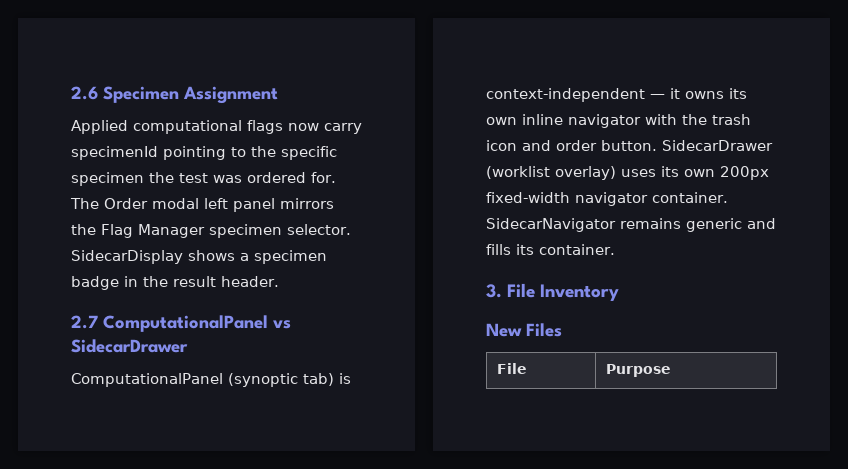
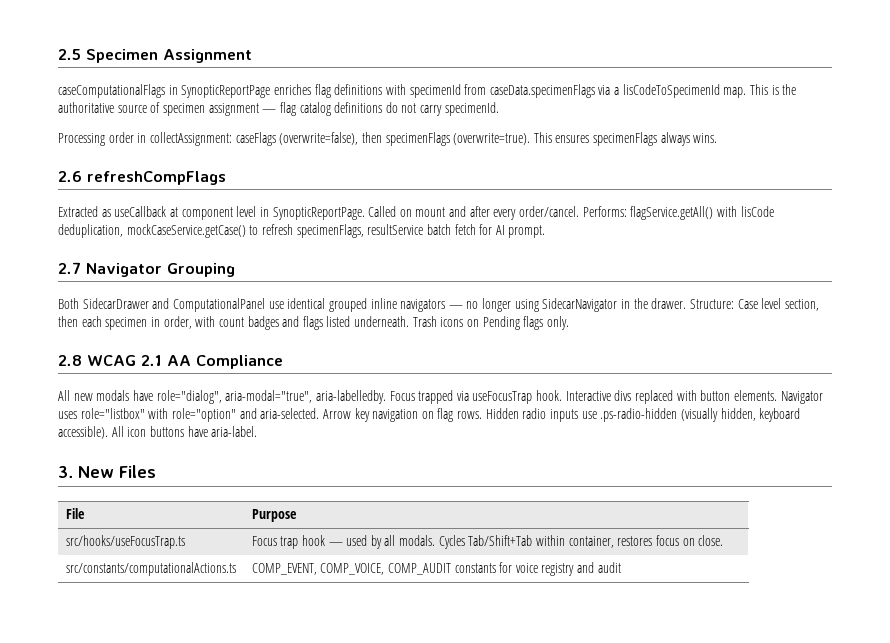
[71,86,98,100] 2.6 -> [58,49,81,60] 2.5
[71,120,362,134] [71,146,337,160] [71,172,336,186] [70,198,334,212] [71,224,351,238] [71,250,327,264] [71,276,279,290] [71,315,291,332] [71,339,188,353] [71,373,351,387] [486,88,747,102] [486,114,751,128] [486,140,773,151] [486,166,769,180] [486,192,728,206] [486,218,776,232] [486,244,615,255] Applied computational flags now carry specimenId pointing to the specific specimen the test was ordered for. The Order modal left panel mirrors the Flag Manager specimen selector. SidecarDisplay shows a specimen badge in the result header. // 2.7 ComputationalPanel vs SidecarDrawer // ComputationalPanel (synoptic tab) is context-independent — it owns its own inline navigator with the trash icon and order button. SidecarDrawer (worklist overlay) uses its own 200px fixed-width navigator container. SidecarNavigator remains generic and fills its container. -> [58,84,797,98] [58,102,499,116] [58,132,718,146] [58,171,226,185] [58,206,774,220] [58,224,546,238] [58,262,235,277] [58,298,819,312] [58,316,569,330] [58,355,283,369] [58,390,823,404] [58,408,801,422] [58,426,258,439] caseComputationalFlags in SynopticReportPage enriches flag definitions with specimenId from caseData.specimenFlags via a lisCodeToSpecimenId map. This is the authoritative source of specimen assignment — flag catalog definitions do not carry specimenId. // Processing order in collectAssignment: caseFlags (overwrite=false), then specimenFlags (overwrite=true). This ensures specimenFlags always wins. // 2.6 refreshCompFlags // Extracted as useCallback at component level in SynopticReportPage. Called on mount and after every order/cancel. Performs: flagService.getAll() with lisCode deduplication, mockCaseService.getCase() to refresh specimenFlags, resultService batch fetch for AI prompt. // 2.7 Navigator Grouping // Both SidecarDrawer and ComputationalPanel use identical grouped inline navigators — no longer using SidecarNavigator in the drawer. Structure: Case level section, then each specimen in order, with count badges and flags listed underneath. Trash icons on Pending flags only. // 2.8 WCAG 2.1 AA Compliance // All new modals have role="dialog", aria-modal="true", aria-labelledby. Focus trapped via useFocusTrap hook. Interactive divs replaced with button elements. Navigator uses role="listbox" with role="option" and aria-selected. Arrow key navigation on flag rows. Hidden radio inputs use .ps-radio-hidden (visually hidden, keyboard accessible). All icon buttons have aria-label.
[507,283,620,301] File Inventory // -> (73, 472) none
(672, 370) none -> [65,535,185,549] [251,535,724,549] [65,562,236,576] [251,562,621,576] // src/hooks/useFocusTrap.ts | Focus trap hook — used by all modals. Cycles Tab/Shift+Tab within container, restores focus on close. // src/constants/computationalActions.ts | COMP_EVENT, COMP_VOICE, COMP_AUDIT constants for voice registry and audit

